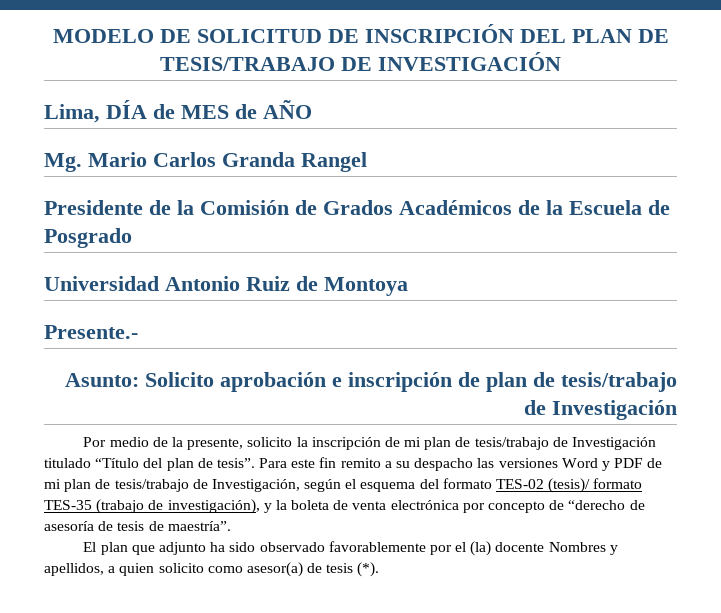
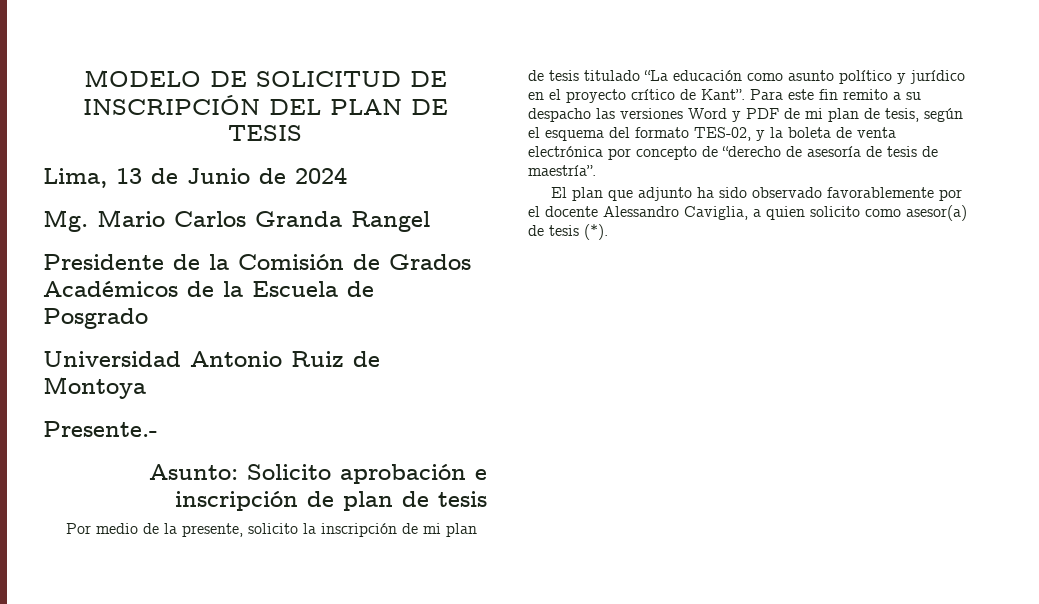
[160,52,561,71] [44,100,312,123] TESIS/TRABAJO DE INVESTIGACIÓN // Lima, DÍA de MES de AÑO -> [228,125,302,141] [43,167,347,188] TESIS // Lima, 13 de Junio de 2024
[561,372,677,392] [524,400,677,420] tesis/trabajo de Investigación -> [438,491,487,507] tesis
[474,437,657,450] [44,458,255,471] tesis/trabajo de Investigación titulado “Título del plan de tesis”. -> [549,70,965,84] [528,89,745,103] tesis titulado “La educación como asunto político y jurídico en el proyecto crítico de Kant”.
[114,479,300,492] tesis/trabajo de Investigación, -> [885,108,919,122] tesis,
[496,478,643,493] [44,499,260,514] TES-02 (tesis)/ formato TES-35 (trabajo de investigación), -> [694,127,751,141] TES-02,
[470,541,618,556] [44,563,104,576] (la) docente Nombres y apellidos, -> [545,206,748,220] docente Alessandro Caviglia,

